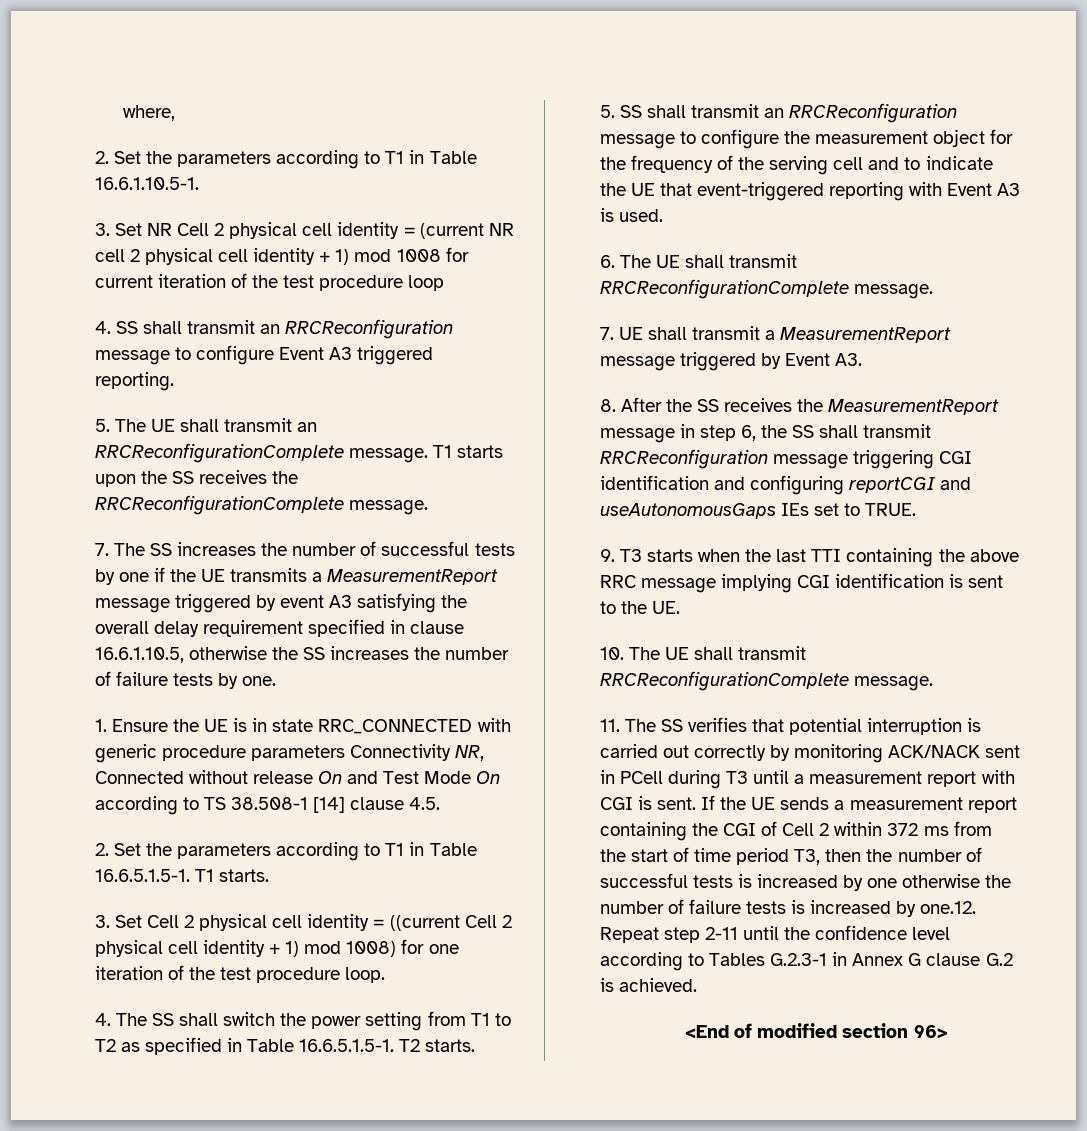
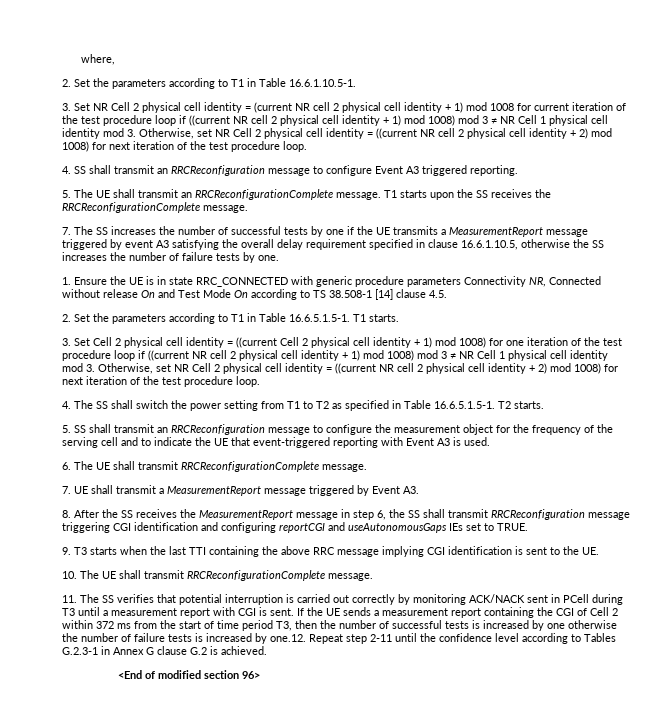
(445, 283) none -> [179,115,609,126] [62,128,613,139] [62,141,308,152] if ((current NR cell 2 physical cell identity + 1) mod 1008) mod 3 ≠ NR Cell 1 physical cell identity mod 3. Otherwise, set NR Cell 2 physical cell identity = ((current NR cell 2 physical cell identity + 2) mod 1008) for next iteration of the test procedure loop.
(341, 975) none -> [114,350,609,361] [62,363,619,374] [62,376,234,387] loop if ((current NR cell 2 physical cell identity + 1) mod 1008) mod 3 ≠ NR Cell 1 physical cell identity mod 3. Otherwise, set NR Cell 2 physical cell identity = ((current NR cell 2 physical cell identity + 2) mod 1008) for next iteration of the test procedure

